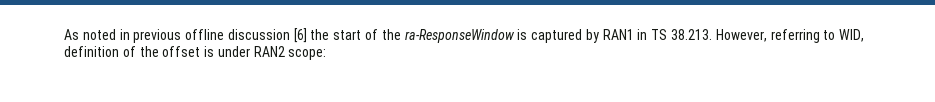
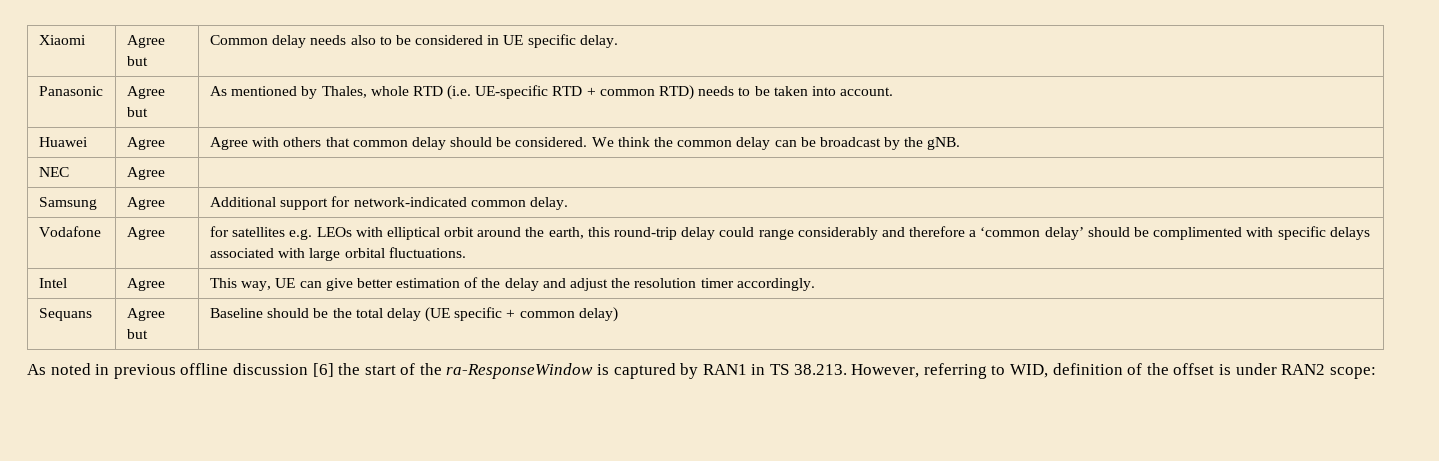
(64, 34) none -> [38,35,86,45] [126,35,165,48] [126,56,148,66] [209,34,618,48] [38,86,103,96] [126,86,165,99] [126,107,148,117] [209,85,894,100] [38,137,88,147] [126,137,165,150] [209,137,961,150] [38,167,69,177] [126,167,165,180] [38,197,97,210] [126,197,165,210] [209,196,568,210] [38,226,101,237] [126,227,165,240] [209,226,1370,240] [209,247,466,261] [38,278,67,288] [126,278,165,291] [209,277,815,291] [38,308,92,321] [126,308,165,321] [126,329,148,339] [209,307,618,322] Xiaomi | Agree but | Common delay needs also to be considered in UE specific delay. // Panasonic | Agree but | As mentioned by Thales, whole RTD (i.e. UE-specific RTD + common RTD) needs to be taken into account. // Huawei | Agree | Agree with others that common delay should be considered. We think the common delay can be broadcast by the gNB. // NEC | Agree | // Samsung | Agree | Additional support for network-indicated common delay. // Vodafone | Agree | for satellites e.g. LEOs with elliptical orbit around the earth, this round-trip delay could range considerably and therefore a ‘common delay’ should be complimented with specific delays associated with large orbital fluctuations. // Intel | Agree | This way, UE can give better estimation of the delay and adjust the resolution timer accordingly. // Sequans | Agree but | Baseline should be the total delay (UE specific + common delay) //

